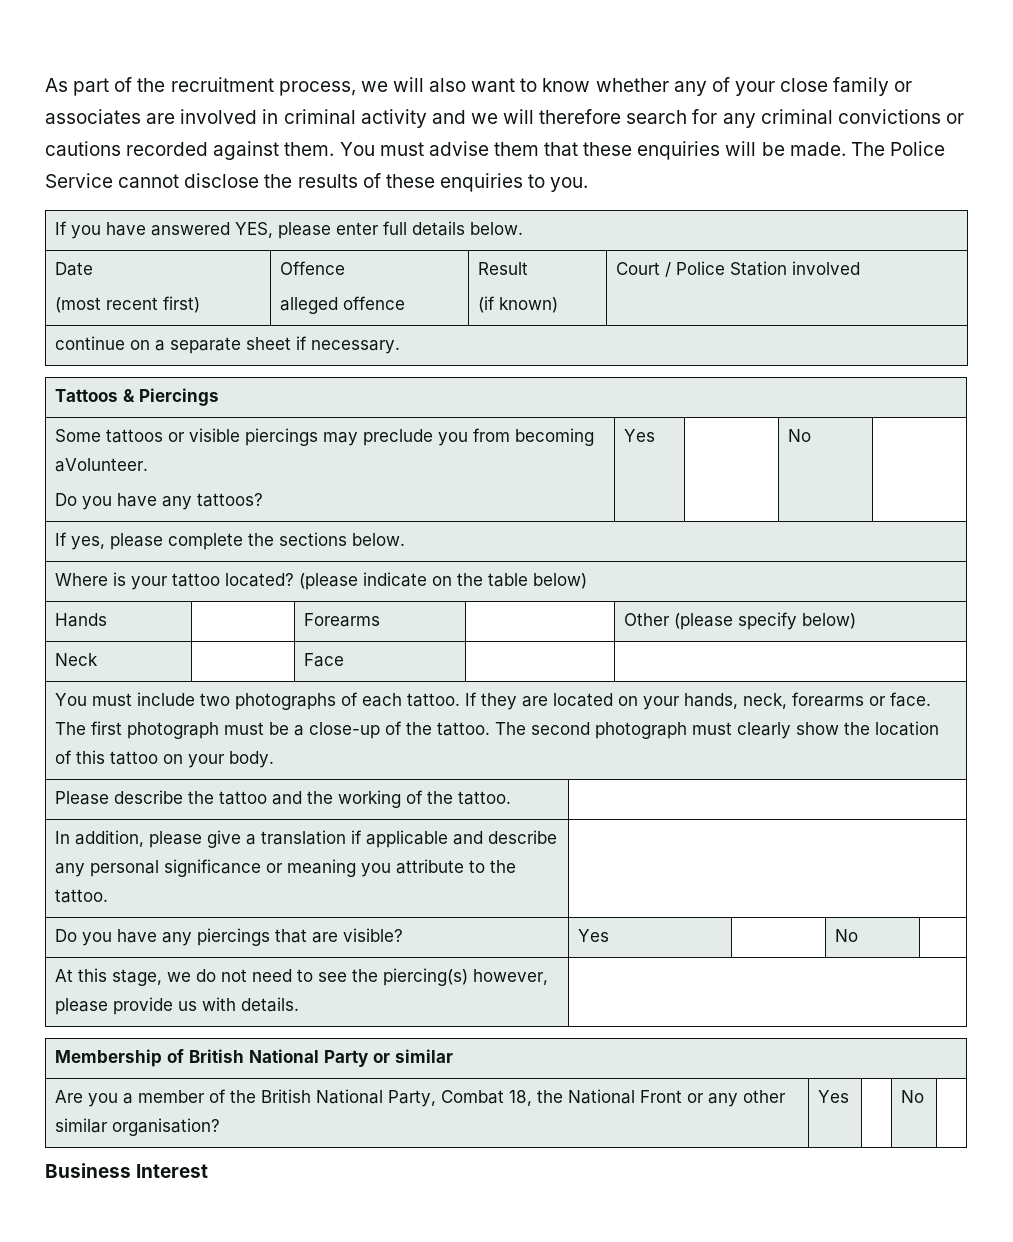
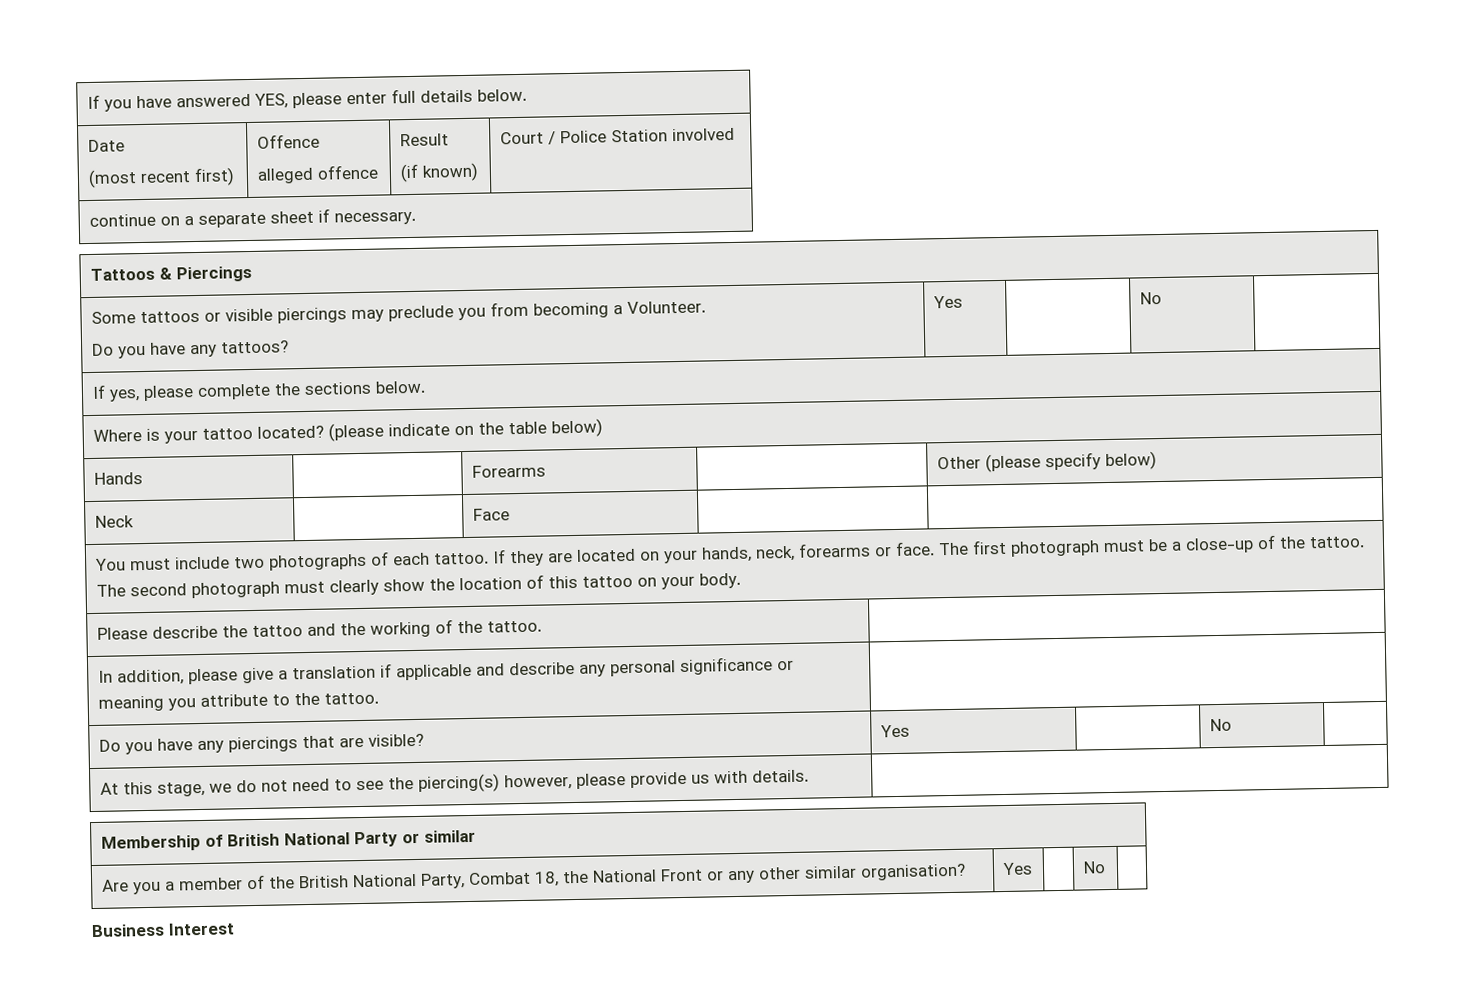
[45,77,913,96] [45,109,964,128] [45,141,945,160] [45,173,589,192] As part of the recruitment process, we will also want to know whether any of your close family or associates are involved in criminal activity and we will therefore search for any criminal convictions or cautions recorded against them. You must advise them that these enquiries will be made. The Police Service cannot disclose the results of these enquiries to you. // -> (86, 102) none
[55,458,149,472] aVolunteer. -> [612,300,706,315] a Volunteer.

